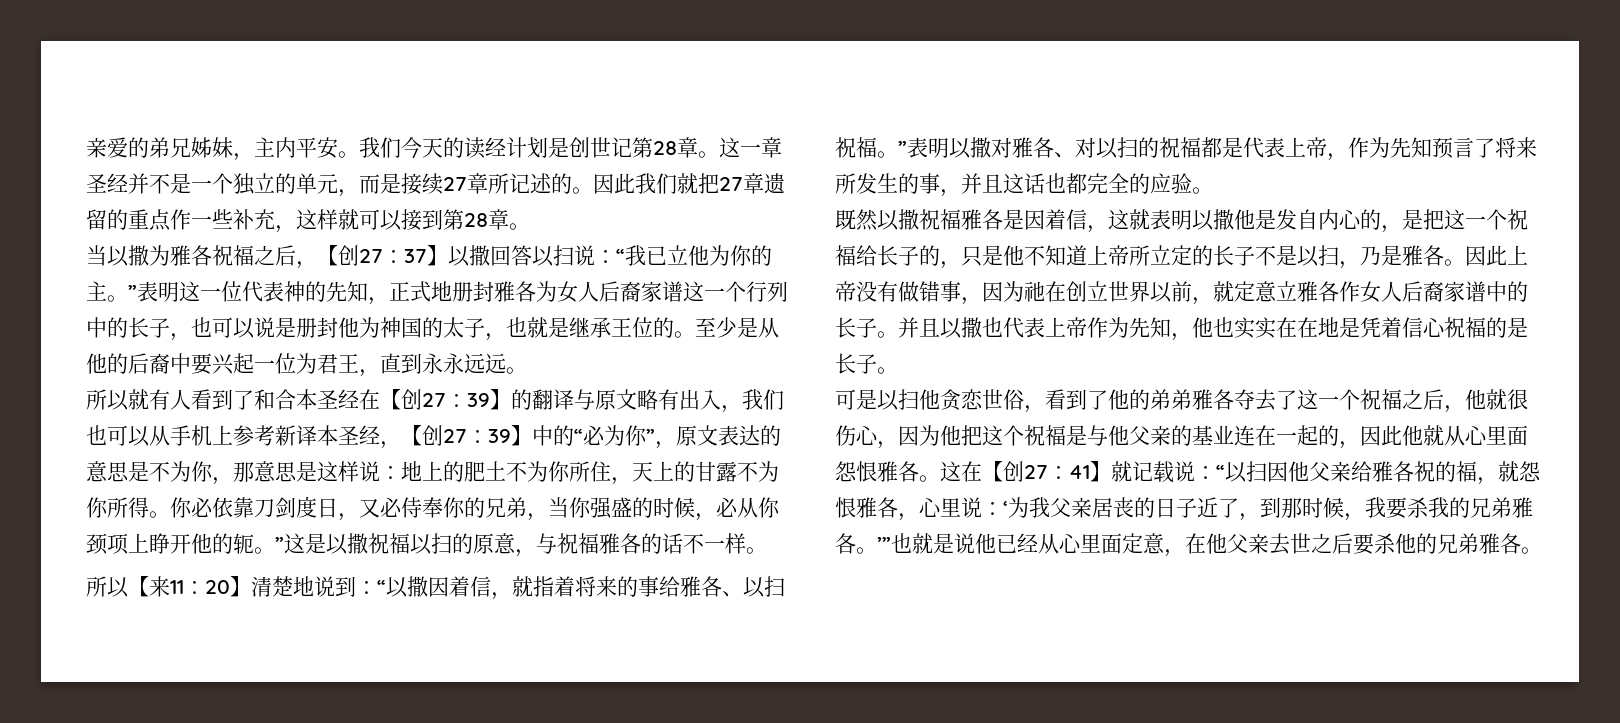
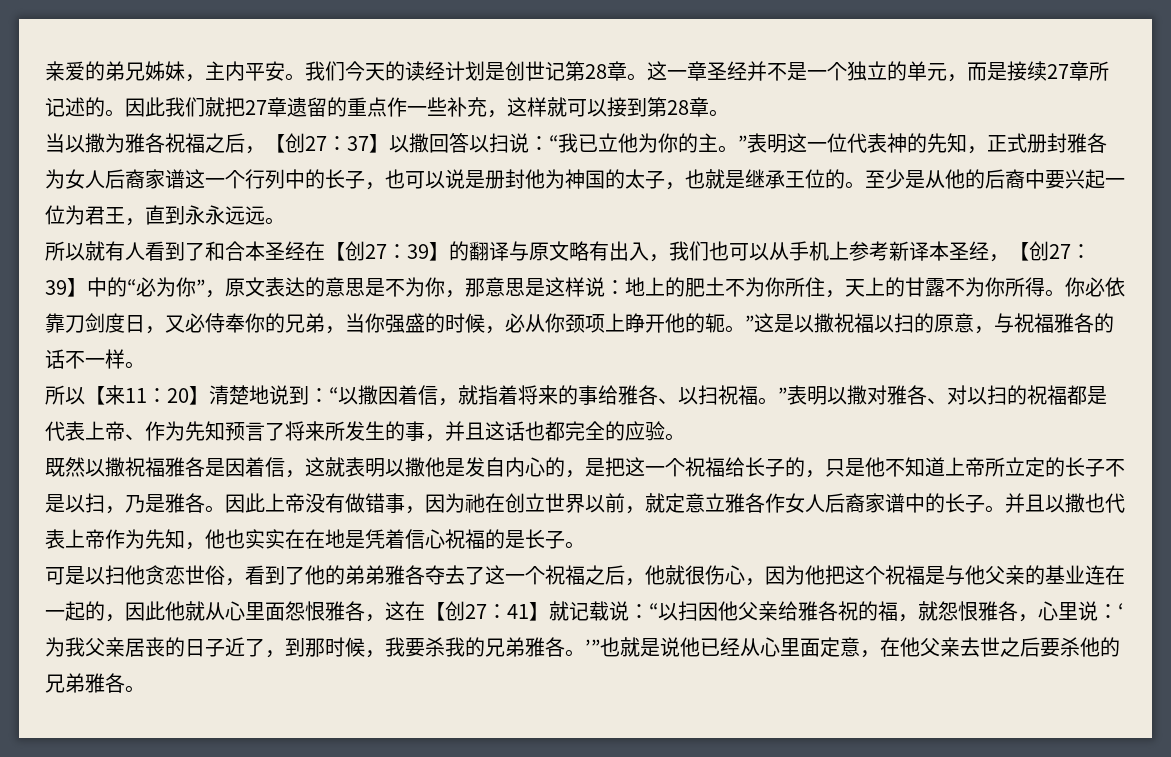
[431,281,452,301] 地 -> (1027, 143) none
[1327,153,1348,161] ， -> [125,434,145,440] 、
[919,475,940,482] 。 -> [365,614,385,622] ，

